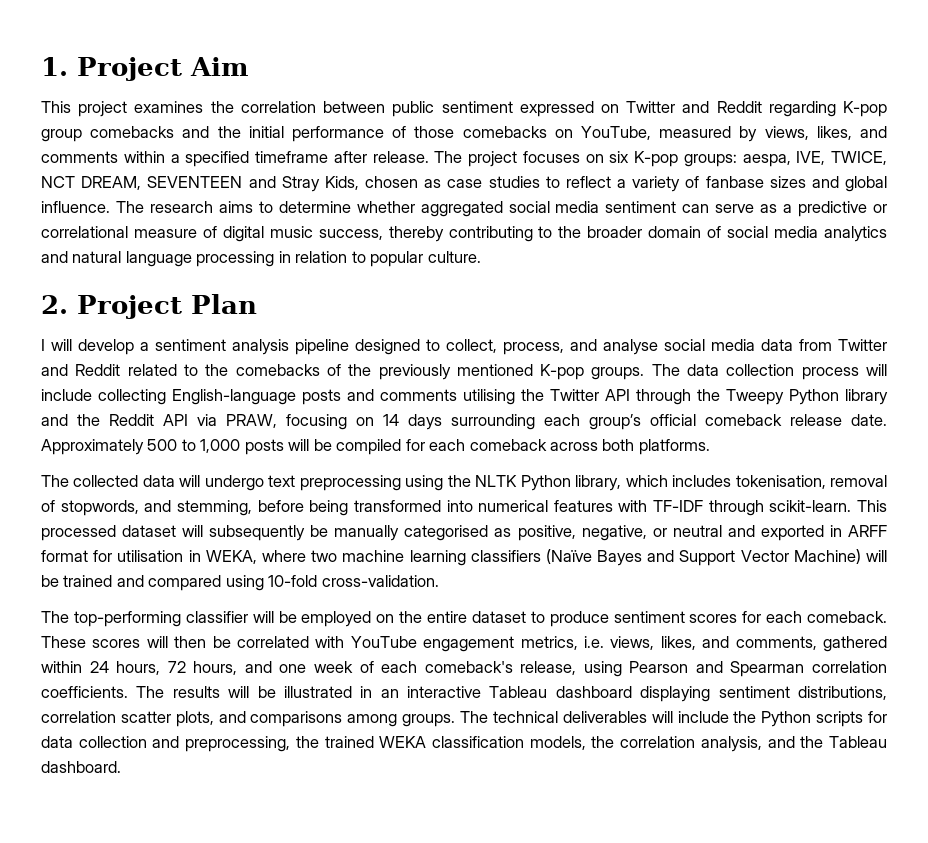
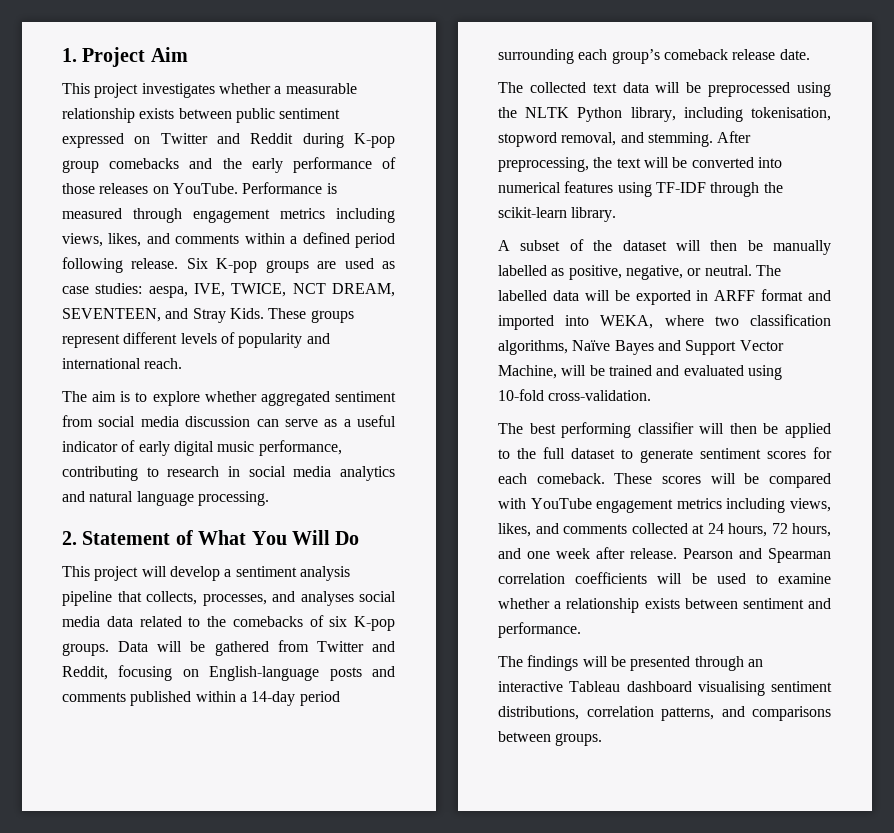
[134,101,316,113] examines the correlation -> [141,83,357,98] [62,108,175,123] investigates whether a measurable relationship exists
[768,101,836,117] regarding -> [302,133,344,148] during
[248,126,284,138] initial -> [251,158,283,173] early
[462,126,758,142] comebacks on YouTube, measured by -> [99,182,337,194] [62,208,395,223] releases on YouTube. Performance is measured through engagement metrics including
[185,151,737,167] specified timeframe after release. The project focuses on six K-pop groups: -> [302,232,395,248] [62,257,395,273] [62,283,143,294] defined period following release. Six K-pop groups are used as case studies:
[147,176,243,188] SEVENTEEN -> [62,308,161,322] SEVENTEEN,
[324,176,887,192] [41,201,677,217] Kids, chosen as case studies to reflect a variety of fanbase sizes and global influence. The research aims to determine whether aggregated social media sentiment -> [229,308,354,323] [62,332,330,348] [62,358,183,369] [62,391,396,406] [62,415,251,427] Kids. These groups represent different levels of popularity and international reach. // The aim is to explore whether aggregated sentiment from social media discussion
[798,201,887,217] [41,226,722,242] predictive or correlational measure of digital music success, thereby contributing to the broader domain of -> [357,415,396,427] [62,440,342,456] [62,466,240,481] useful indicator of early digital music performance, contributing to research in
[196,251,481,267] [41,294,257,319] [41,339,45,351] processing in relation to popular culture. // 2. Project Plan // I -> [197,491,269,506] [62,530,360,545] [62,566,139,581] processing. // 2. Statement of What You Will Do // This project
[355,339,887,355] [41,364,121,376] designed to collect, process, and analyse social media data from Twitter and Reddit -> [117,591,396,606] [62,616,133,627] that collects, processes, and analyses social media data
[348,364,887,380] [41,389,888,405] [41,414,442,430] the previously mentioned K-pop groups. The data collection process will include collecting English-language posts and comments utilising the Twitter API through the Tweepy Python library and the Reddit API via PRAW, focusing on 14 days -> [329,616,395,631] [62,640,395,656] [62,665,395,681] [62,691,340,706] six K-pop groups. Data will be gathered from Twitter and Reddit, focusing on English-language posts and comments published within a 14-day period
[650,414,696,426] official -> (660, 56) none
[41,439,710,455] Approximately 500 to 1,000 posts will be compiled for each comeback across both platforms. -> (810, 54) none
[142,475,401,491] data will undergo text preprocessing -> [592,82,791,97] text data will be preprocessed
[625,475,888,489] [41,500,441,516] which includes tokenisation, removal of stopwords, and stemming, before being transformed -> [683,107,831,122] [498,131,752,147] [498,157,754,172] including tokenisation, stopword removal, and stemming. After preprocessing, the text will be converted
[618,500,648,512] with -> [617,182,652,197] using
[769,500,887,512] [41,525,116,541] scikit-learn. This processed -> [763,182,783,193] [498,207,617,222] [498,239,613,251] the scikit-learn library. // A subset of the
[209,525,306,541] subsequently -> [710,240,738,251] then
[404,525,489,541] categorised -> [498,265,547,276] labelled
[672,525,888,541] [41,549,592,566] neutral and exported in ARFF format for utilisation in WEKA, where two machine learning classifiers (Naïve -> [704,265,781,276] [498,289,831,305] [498,314,831,330] [498,340,611,355] neutral. The labelled data will be exported in ARFF format and imported into WEKA, where two classification algorithms, Naïve
[793,549,861,564] Machine) -> [498,365,557,379] Machine,
[148,575,222,591] compared -> [683,365,744,376] evaluated
[73,611,467,627] top-performing classifier will be employed on the entire -> [529,422,831,438] [498,447,565,459] best performing classifier will then be applied to the full
[549,611,609,627] produce -> [640,449,693,463] generate
[174,636,309,648] then be correlated -> [744,473,831,488] be compared
[520,636,887,652] [41,661,82,673] metrics, i.e. views, likes, and comments, gathered within -> [676,498,831,513] [498,523,704,537] metrics including views, likes, and comments collected at
[359,661,887,677] [41,686,373,698] of each comeback's release, using Pearson and Spearman correlation coefficients. The results will be illustrated in -> [596,547,831,563] [498,572,831,584] [498,598,831,613] [498,622,581,638] [498,655,744,671] after release. Pearson and Spearman correlation coefficients will be used to examine whether a relationship exists between sentiment and performance. // The findings will be presented through
[640,686,711,702] displaying -> [697,681,765,696] visualising
[120,711,888,727] [41,736,887,752] [41,761,121,773] scatter plots, and comparisons among groups. The technical deliverables will include the Python scripts for data collection and preprocessing, the trained WEKA classification models, the correlation analysis, and the Tableau dashboard. -> [661,706,831,721] [498,731,603,746] patterns, and comparisons between groups.

